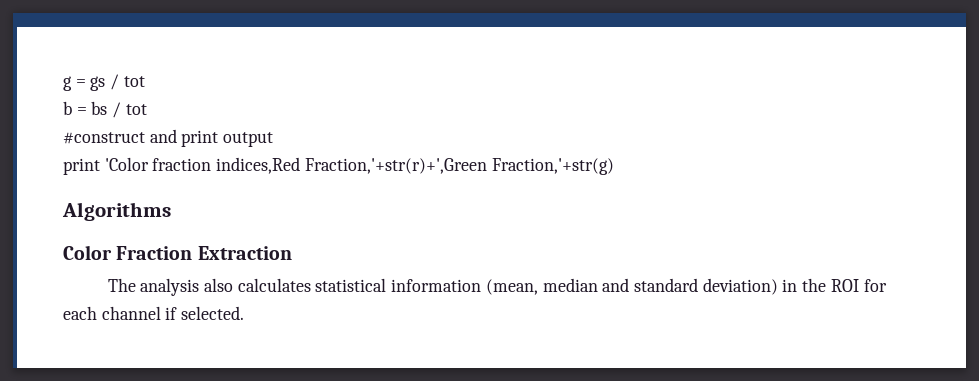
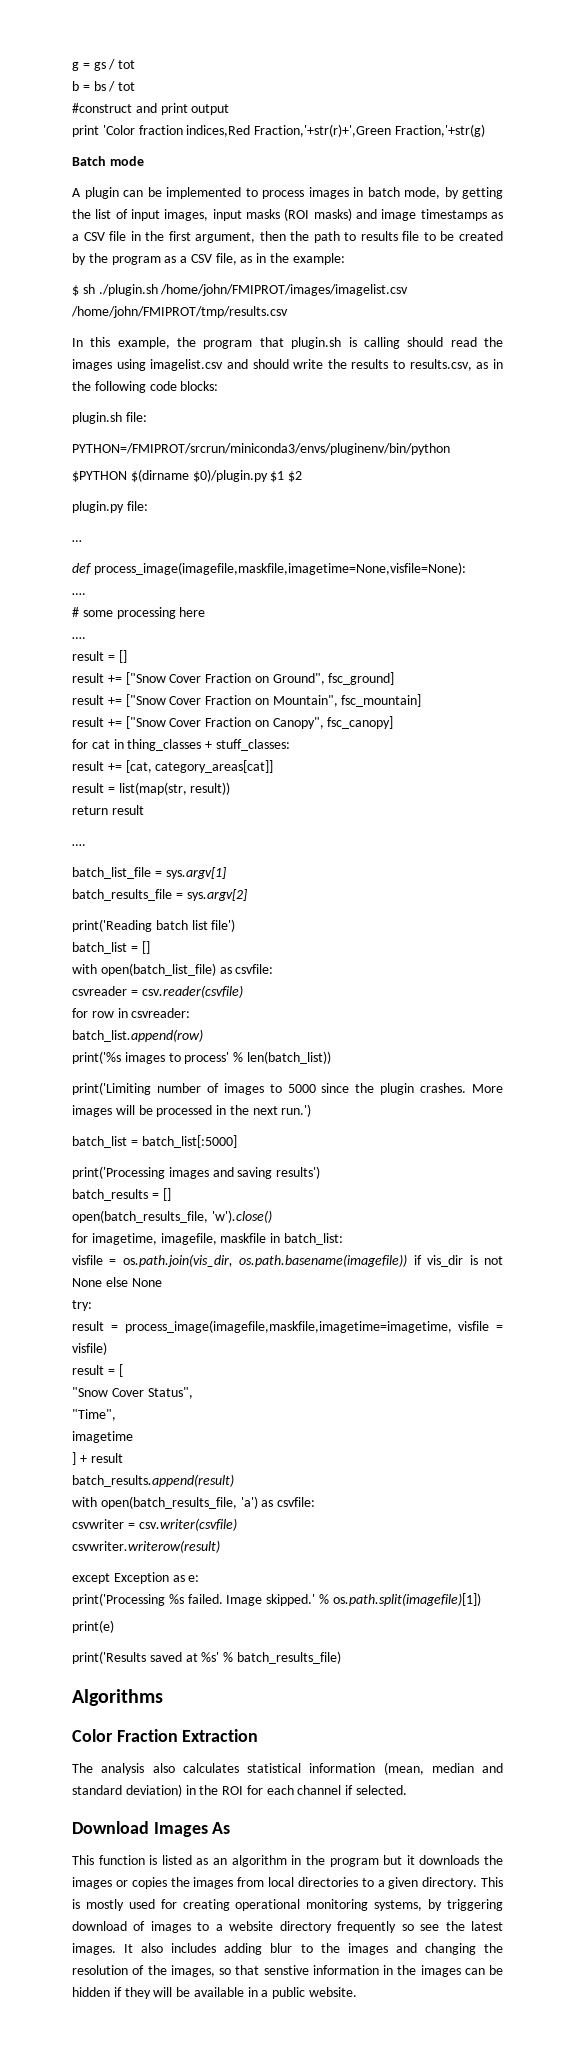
(614, 166) none -> [72,156,144,166] [72,187,503,199] [72,208,503,221] [72,231,503,243] [72,253,345,265] [72,284,409,296] [71,306,288,318] [72,337,504,349] [72,359,503,371] [72,381,219,393] [72,412,147,424] [72,443,450,455] [72,469,303,482] [72,501,148,513] [72,540,82,542] [72,562,466,575] [72,593,86,595] [72,607,206,619] [72,637,86,639] [72,650,127,663] [72,672,395,685] [72,694,422,707] [72,716,394,729] [72,739,290,751] [72,760,274,773] [72,782,231,795] [72,805,144,815] [72,844,86,846] [72,867,226,879] [72,889,247,901] [72,919,236,932] [72,941,150,954] [72,963,274,976] [72,985,243,998] [72,1008,191,1018] [72,1029,203,1042] [72,1051,331,1064] [72,1082,503,1095] [72,1104,312,1117] [72,1135,237,1148] [72,1166,321,1179] [72,1188,171,1201] [72,1210,272,1223] [72,1233,343,1245] [72,1254,503,1267] [72,1277,162,1287] [72,1300,92,1311] [72,1320,503,1333] [72,1342,107,1355] [72,1364,123,1377] [72,1387,193,1399] [72,1409,116,1421] [72,1431,133,1443] [72,1452,123,1465] [72,1474,234,1487] [72,1496,316,1509] [72,1518,237,1531] [72,1540,220,1553] [72,1572,200,1584] [72,1593,481,1606] [72,1620,114,1633] [72,1651,341,1664] // Batch mode // A plugin can be implemented to process images in batch mode, by getting the list of input images, input masks (ROI masks) and image timestamps as a CSV file in the first argument, then the path to results file to be created by the program as a CSV file, as in the example: // $ sh ./plugin.sh /home/john/FMIPROT/images/imagelist.csv /home/john/FMIPROT/tmp/results.csv // In this example, the program that plugin.sh is calling should read the images using imagelist.csv and should write the results to results.csv, as in the following code blocks: // plugin.sh file: // PYTHON=/FMIPROT/srcrun/miniconda3/envs/pluginenv/bin/python // $PYTHON $(dirname $0)/plugin.py $1 $2 // plugin.py file: // … // def process_image(imagefile,maskfile,imagetime=None,visfile=None): // …. // # some processing here // …. // result = [] // result += ["Snow Cover Fraction on Ground", fsc_ground] // result += ["Snow Cover Fraction on Mountain", fsc_mountain] // result += ["Snow Cover Fraction on Canopy", fsc_canopy] // for cat in thing_classes + stuff_classes: // result += [cat, category_areas[cat]] // result = list(map(str, result)) // return result // …. // batch_list_file = sys.argv[1] // batch_results_file = sys.argv[2] // print('Reading batch list file') // batch_list = [] // with open(batch_list_file) as csvfile: // csvreader = csv.reader(csvfile) // for row in csvreader: // batch_list.append(row) // print('%s images to process' % len(batch_list)) // print('Limiting number of images to 5000 since the plugin crashes. More images will be processed in the next run.') // batch_list = batch_list[:5000] // print('Processing images and saving results') // batch_results = [] // open(batch_results_file, 'w').close() // for imagetime, imagefile, maskfile in batch_list: // visfile = os.path.join(vis_dir, os.path.basename(imagefile)) if vis_dir is not None else None // try: // result = process_image(imagefile,maskfile,imagetime=imagetime, visfile = visfile) // result = [ // "Snow Cover Status", // "Time", // imagetime // ] + result // batch_results.append(result) // with open(batch_results_file, 'a') as csvfile: // csvwriter = csv.writer(csvfile) // csvwriter.writerow(result) // except Exception as e: // print('Processing %s failed. Image skipped.' % os.path.split(imagefile)[1]) // print(e) // print('Results saved at %s' % batch_results_file)
(245, 313) none -> [72,1821,231,1837] [72,1855,504,1867] [72,1877,503,1889] [72,1899,504,1911] [72,1921,503,1933] [72,1943,503,1955] [72,1965,503,1977] [72,1987,358,1999] // Download Images As // This function is listed as an algorithm in the program but it downloads the images or copies the images from local directories to a given directory. This is mostly used for creating operational monitoring systems, by triggering download of images to a website directory frequently so see the latest images. It also includes adding blur to the images and changing the resolution of the images, so that senstive information in the images can be hidden if they will be available in a public website.

